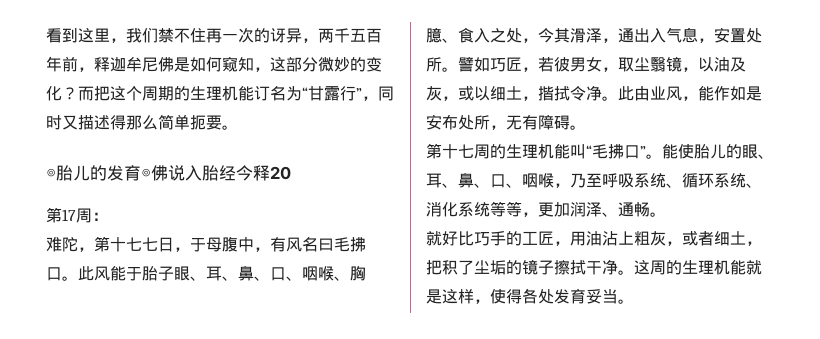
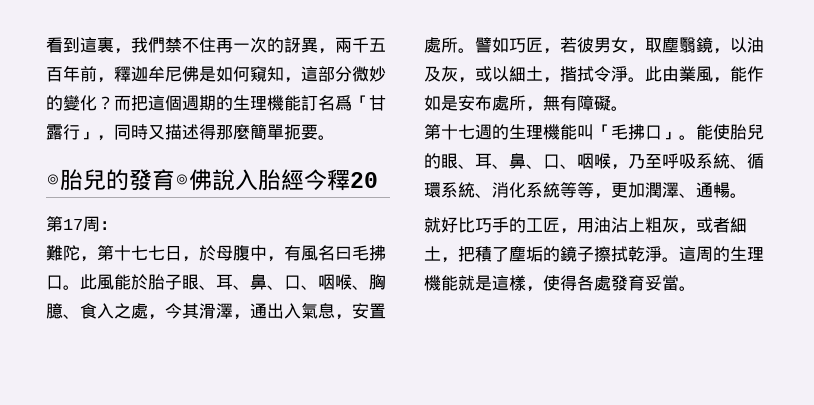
[78,28,158,43] 这里，我们 -> [80,36,165,54] 這裏，我們
[270,28,334,43] 讶异，两 -> [284,37,352,54] 訝異，兩
[94,57,110,72] 释 -> [114,66,131,82] 釋
[222,56,286,72] 窥知，这 -> [250,65,318,83] 窺知，這
[366,57,382,72] 变 -> [63,95,80,111] 變
[110,86,158,101] 这个周 -> [148,94,199,111] 這個週
[222,86,394,101] [46,115,62,130] 机能订名为“甘露行”，同时 -> [267,95,386,111] [46,124,148,141] 機能訂名爲「甘露行」，同時
[142,114,190,130] 么简单 -> [233,124,284,140] 麼簡單
[73,165,124,181] 儿的发 -> [83,169,152,191] 兒的發
[168,165,270,181] 说入胎经今释 -> [212,169,350,191] 說入胎經今釋
[46,237,62,252] 难 -> [46,245,63,261] 難
[190,238,206,252] 于 -> [199,245,216,261] 於
[286,237,302,252] 风 -> [301,245,318,261] 風
[94,266,142,281] 风能于 -> [97,274,148,290] 風能於
[506,28,522,43] 处 -> [131,303,148,319] 處
[586,28,602,43] 泽 -> [216,303,233,319] 澤
[666,27,682,43] 气 -> [301,303,318,319] 氣
[746,28,762,43] 处 -> [424,37,441,53] 處
[634,56,682,72] 尘翳镜 -> [662,37,713,53] 塵翳鏡
[490,86,506,101] 细 -> [509,66,526,82] 細
[586,85,682,101] 净。此由业风 -> [611,66,713,82] 淨。此由業風
[458,114,570,130] 处所，无有障碍 -> [492,95,611,112] 處所，無有障礙
[474,144,646,159] 周的生理机能叫“毛拂口” -> [475,124,679,140] 週的生理機能叫「毛拂口」
[710,144,726,159] 儿 -> [747,124,764,140] 兒
[650,173,746,188] 统、循环系统 -> [713,153,764,169] [424,182,475,198] 統、循環系統
[474,202,490,217] 统 -> [543,182,560,198] 統
[570,202,650,217] 润泽、通畅 -> [645,182,730,198] 潤澤、通暢
[714,231,762,246] [426,259,762,275] [426,288,618,304] 细土，把积了尘垢的镜子擦拭干净。这周的生理机能就是这样，使得各处发育妥当 -> [730,217,747,233] [424,245,764,263] [424,274,679,292] 細土，把積了塵垢的鏡子擦拭乾淨。這周的生理機能就是這樣，使得各處發育妥當

